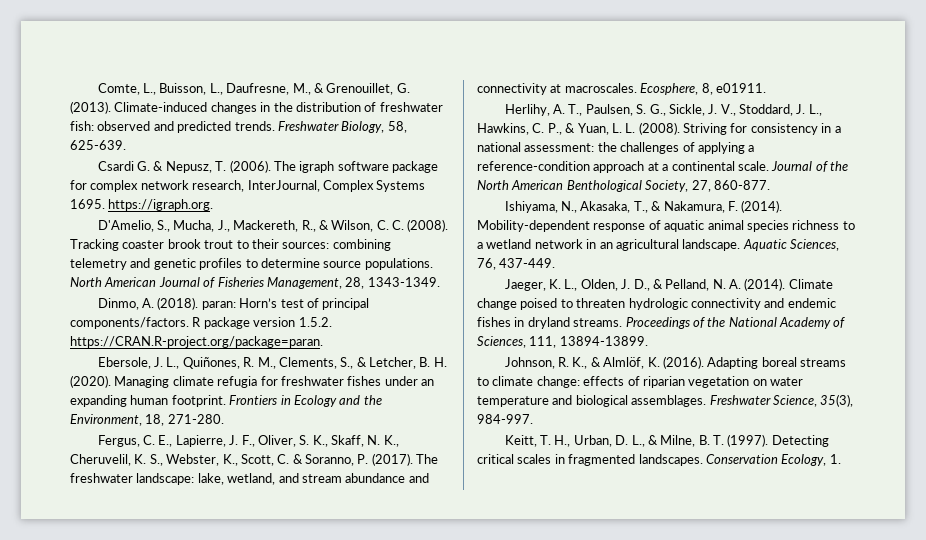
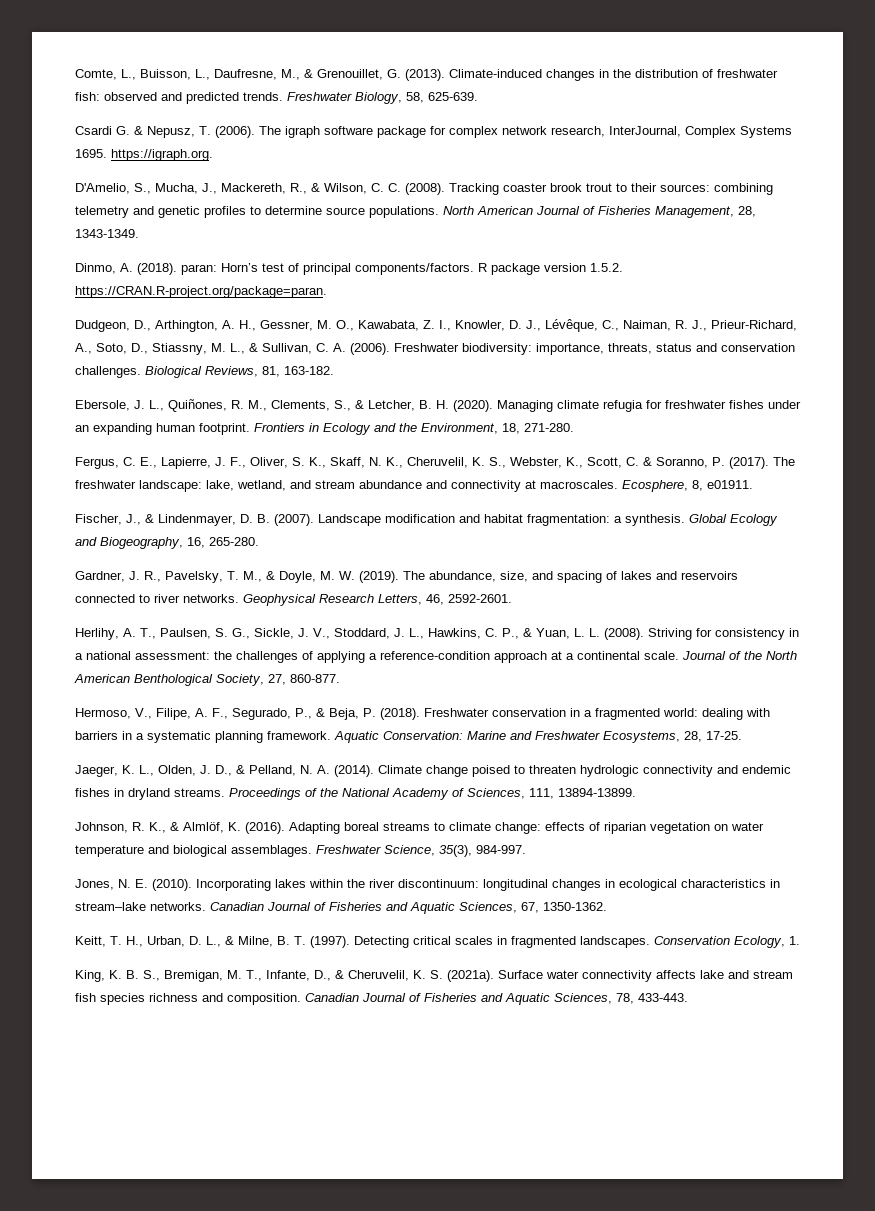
(323, 342) none -> [75,319,797,332] [75,343,795,355] [75,366,334,378] // Dudgeon, D., Arthington, A. H., Gessner, M. O., Kawabata, Z. I., Knowler, D. J., Lévêque, C., Naiman, R. J., Prieur-Richard, A., Soto, D., Stiassny, M. L., & Sullivan, C. A. (2006). Freshwater biodiversity: importance, threats, status and conservation challenges. Biological Reviews, 81, 163-182.
(766, 88) none -> [75,514,778,526] [75,537,259,549] [75,571,738,583] [75,594,512,606] // Fischer, J., & Lindenmayer, D. B. (2007). Landscape modification and habitat fragmentation: a synthesis. Global Ecology and Biogeography, 16, 265-280. // Gardner, J. R., Pavelsky, T. M., & Doyle, M. W. (2019). The abundance, size, and spacing of lakes and reservoirs connected to river networks. Geophysical Research Letters, 46, 2592-2601.
[504,200,783,213] [477,220,855,232] [477,239,839,251] [477,258,556,270] Ishiyama, N., Akasaka, T., & Nakamura, F. (2014). Mobility-dependent response of aquatic animal species richness to a wetland network in an agricultural landscape. Aquatic Sciences, 76, 437-449. -> [75,708,770,720] [75,731,742,743] Hermoso, V., Filipe, A. F., Segurado, P., & Beja, P. (2018). Freshwater conservation in a fragmented world: dealing with barriers in a systematic planning framework. Aquatic Conservation: Marine and Freshwater Ecosystems, 28, 17-25.
(533, 419) none -> [75,879,780,891] [75,902,607,914] // Jones, N. E. (2010). Incorporating lakes within the river discontinuum: longitudinal changes in ecological characteristics in stream–lake networks. Canadian Journal of Fisheries and Aquatic Sciences, 67, 1350-1362.
(841, 459) none -> [75,970,793,982] [75,993,688,1005] // King, K. B. S., Bremigan, M. T., Infante, D., & Cheruvelil, K. S. (2021a). Surface water connectivity affects lake and stream fish species richness and composition. Canadian Journal of Fisheries and Aquatic Sciences, 78, 433-443.

